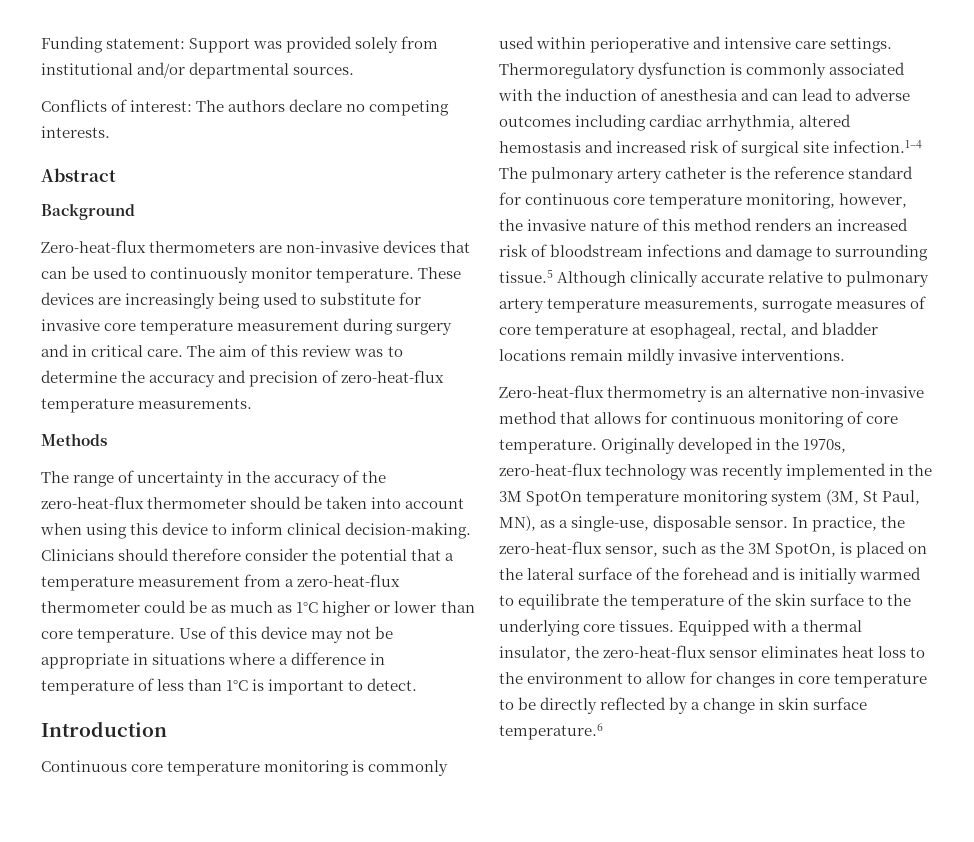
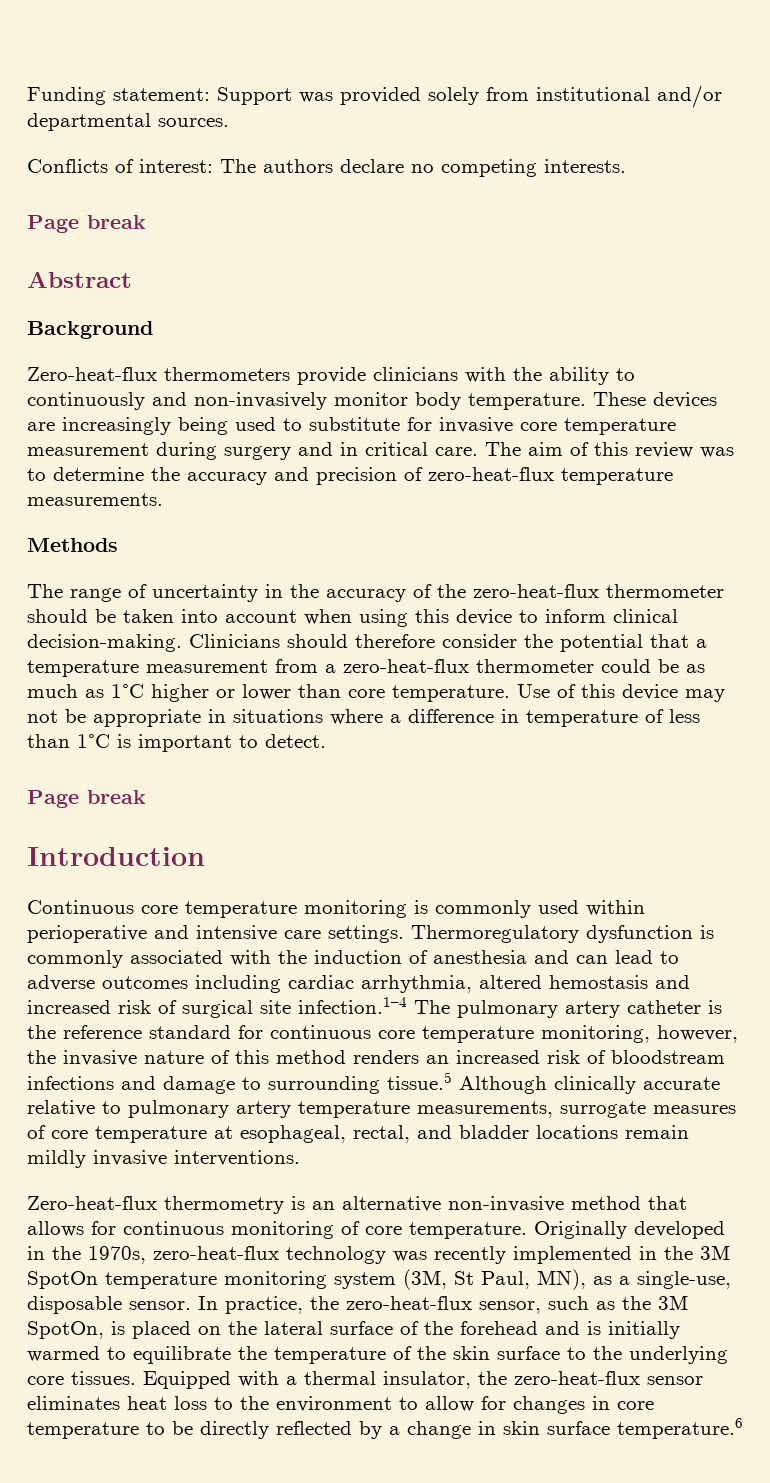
(110, 132) none -> [27,215,146,233] // Page break
[259,240,471,253] [41,266,313,283] are non-invasive devices that can be used to continuously monitor -> [297,367,635,385] [27,392,461,410] provide clinicians with the ability to continuously and non-invasively monitor body
(418, 684) none -> [27,790,146,808] // Page break

